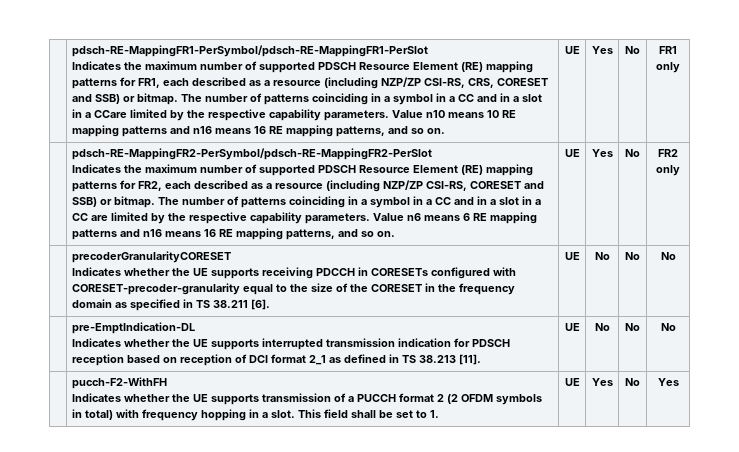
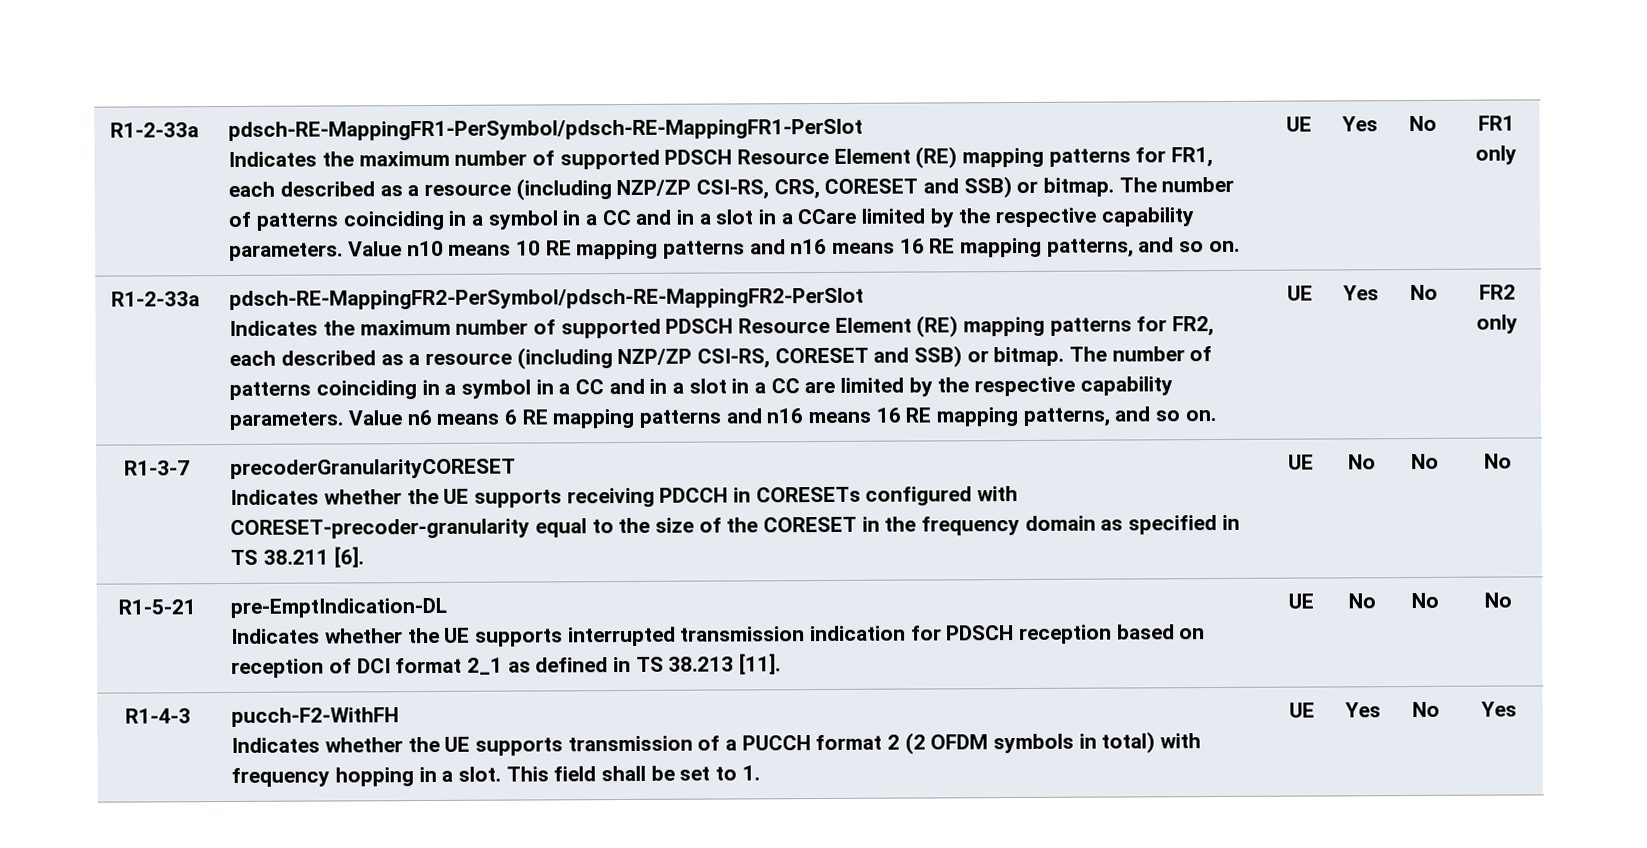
(71, 51) none -> [110,122,199,138] R1-2-33a
(680, 67) none -> [111,291,200,307] R1-2-33a
(680, 170) none -> [123,460,190,476] R1-3-7
(676, 256) none -> [117,599,196,615] R1-5-21
(676, 327) none -> [124,708,191,724] R1-4-3

